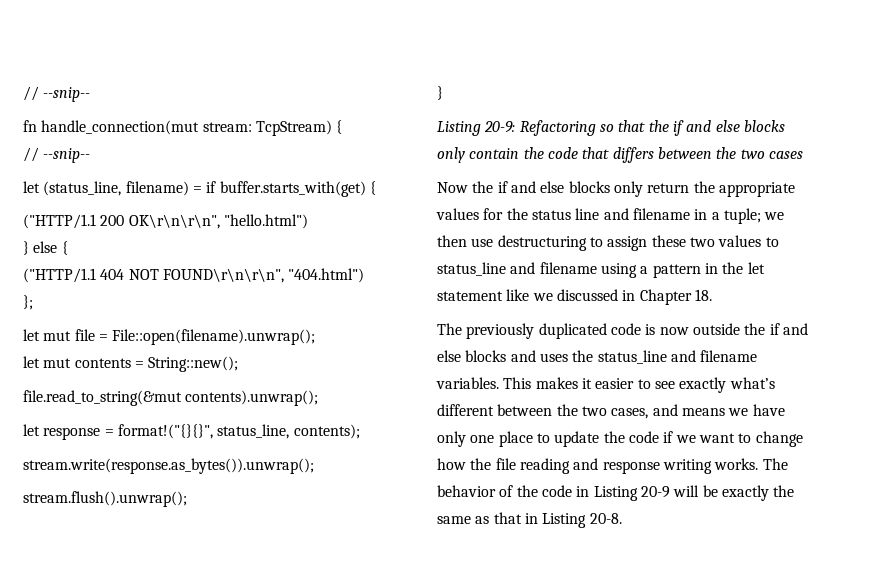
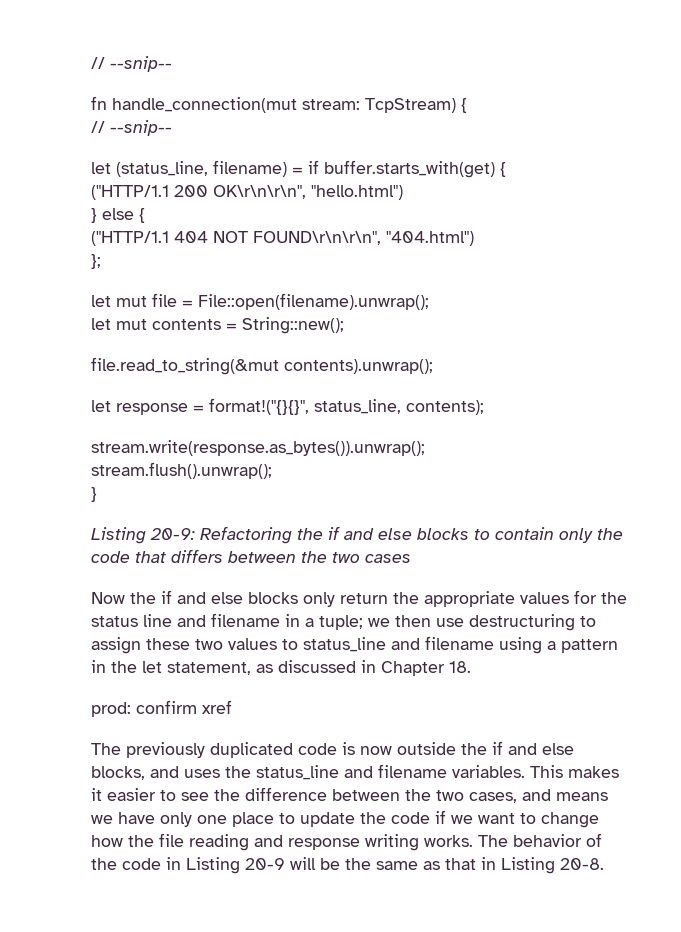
[599,120,785,136] [437,147,520,163] so that the if and else blocks only contain -> [297,526,593,543] the if and else blocks to contain only
[437,289,553,301] statement like we -> [167,662,273,675] statement, as
(712, 295) none -> [91,700,232,717] // prod: confirm xref
[465,350,507,362] blocks -> [91,766,145,780] blocks,
[679,377,775,393] [437,404,494,416] exactly what’s different -> [214,787,327,801] the difference
[721,485,769,501] exactly -> (340, 864) none

